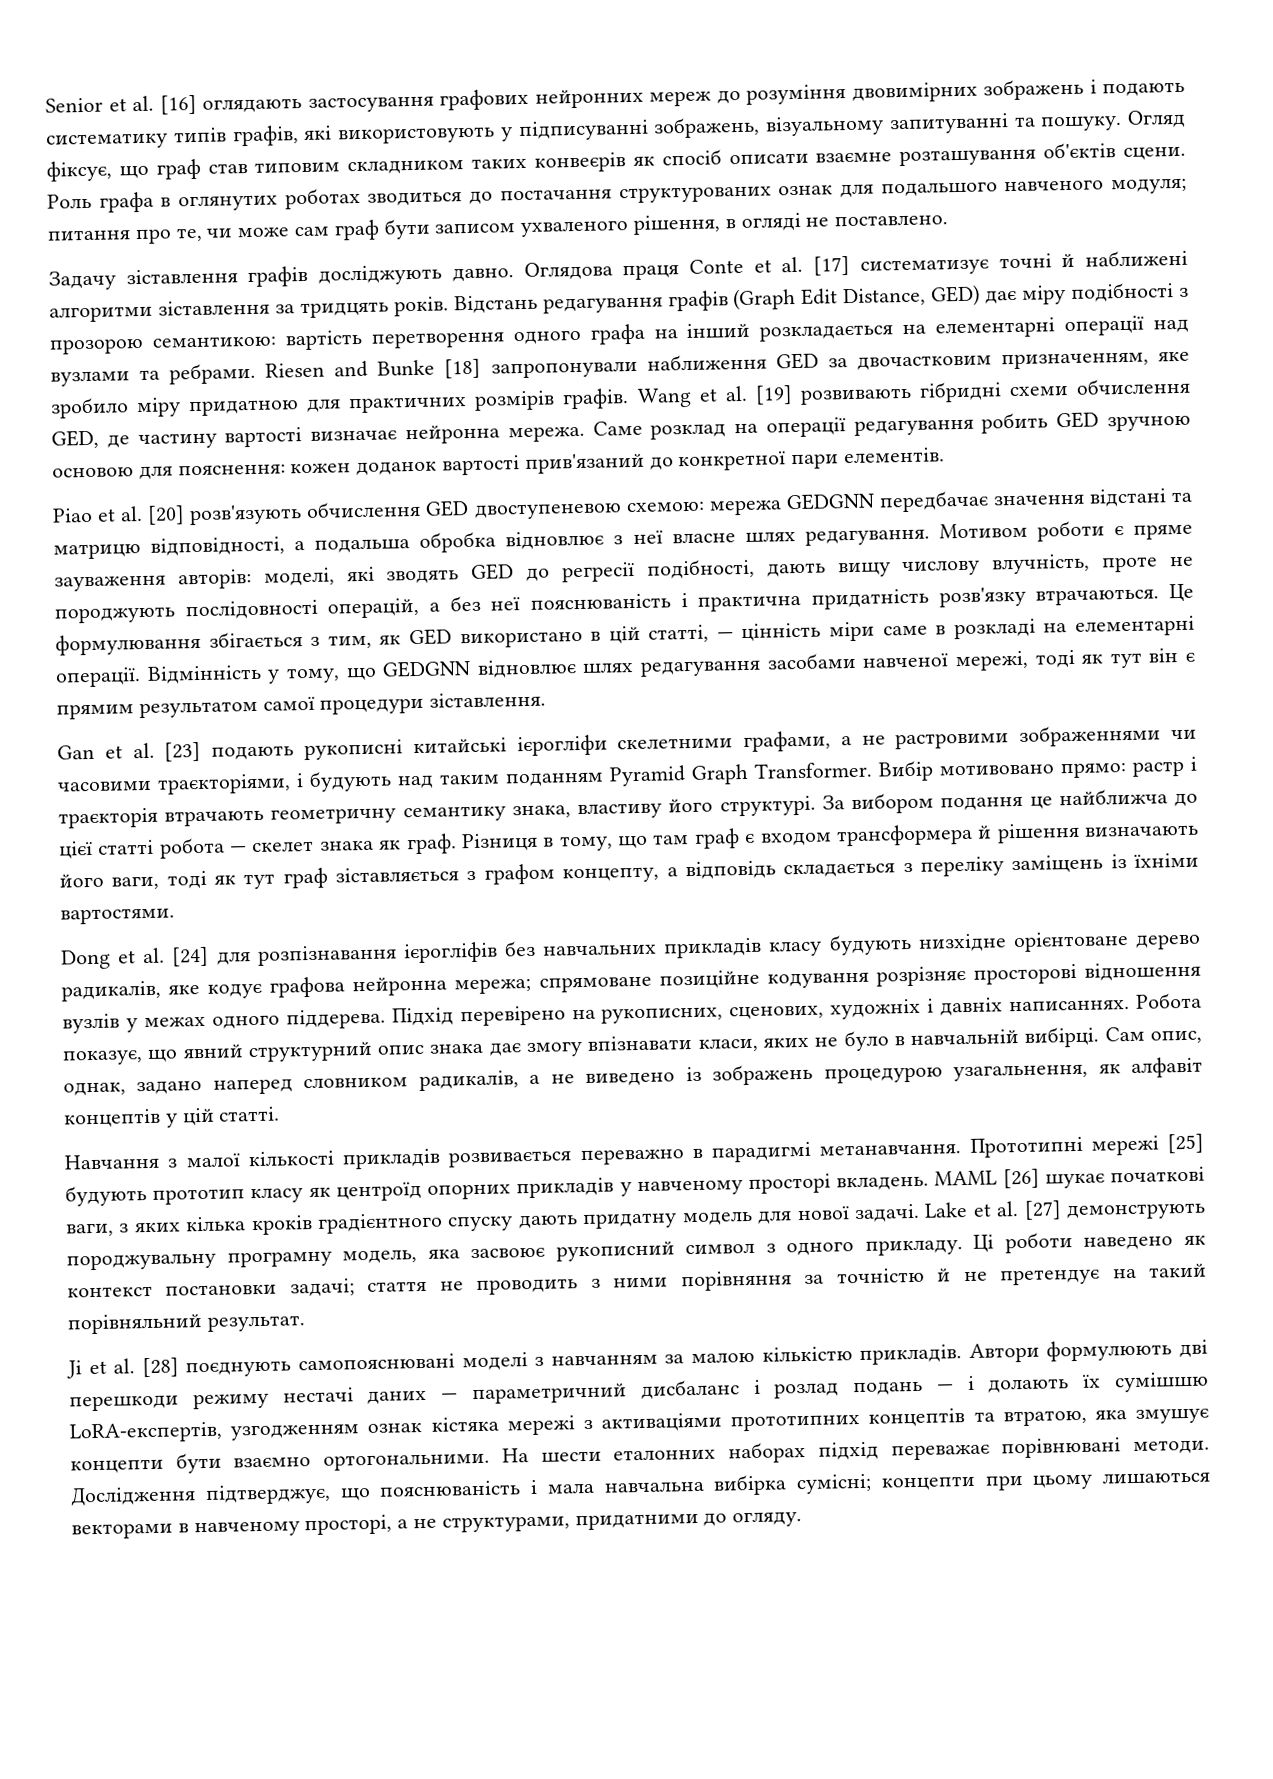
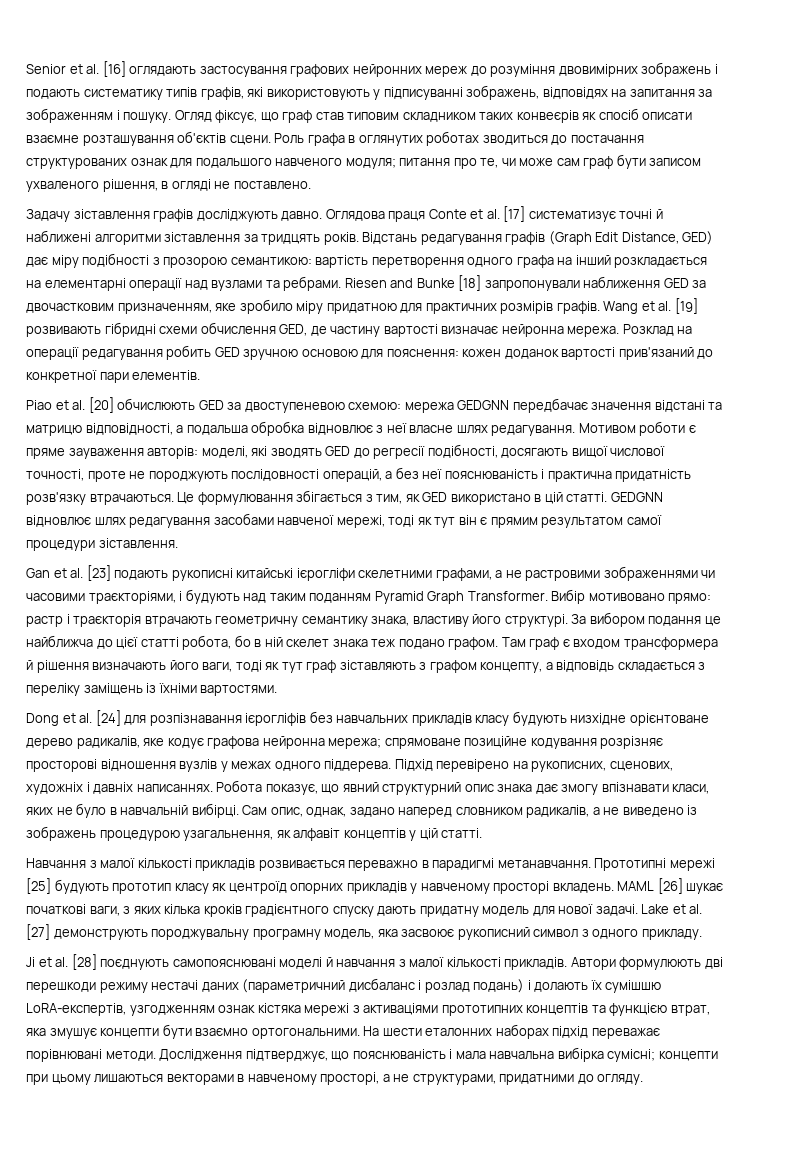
[765,113,1036,137] візуальному запитуванні та -> [542,87,713,99] [26,108,120,123] відповідях на запитання за зображенням і
[592,420,727,440] Саме розклад -> [622,324,674,336] Розклад
[189,500,470,526] розв'язують обчислення GED -> [117,398,242,411] обчислюють GED за
[766,553,1091,578] дають вищу числову влучність, -> [501,446,666,458] [26,469,84,481] досягають вищої числової точності,
[648,615,1196,643] [55,664,377,688] статті, — цінність міри саме в розкладі на елементарні операції. Відмінність у тому, що -> [566,492,608,502] статті.
[158,832,690,859] робота — скелет знака як граф. Різниця в тому, що там -> [182,635,526,650] робота, бо в ній скелет знака теж подано графом. Там
[335,866,460,883] зіставляється -> [339,660,416,671] зіставляють
[973,1232,1206,1254] [67,1263,1208,1298] [67,1313,306,1335] Ці роботи наведено як контекст постановки задачі; стаття не проводить з ними порівняння за точністю й не претендує на такий порівняльний результат. -> (702, 934) none
[534,1346,853,1366] з навчанням за малою кількістю -> [325,957,501,968] й навчання з малої кількості
[441,1383,627,1405] — параметричний -> [242,979,346,993] (параметричний
[853,1380,954,1396] подань — -> [473,979,525,993] подань)
[1002,1409,1087,1427] втратою, -> [609,1003,710,1016] функцією втрат,

